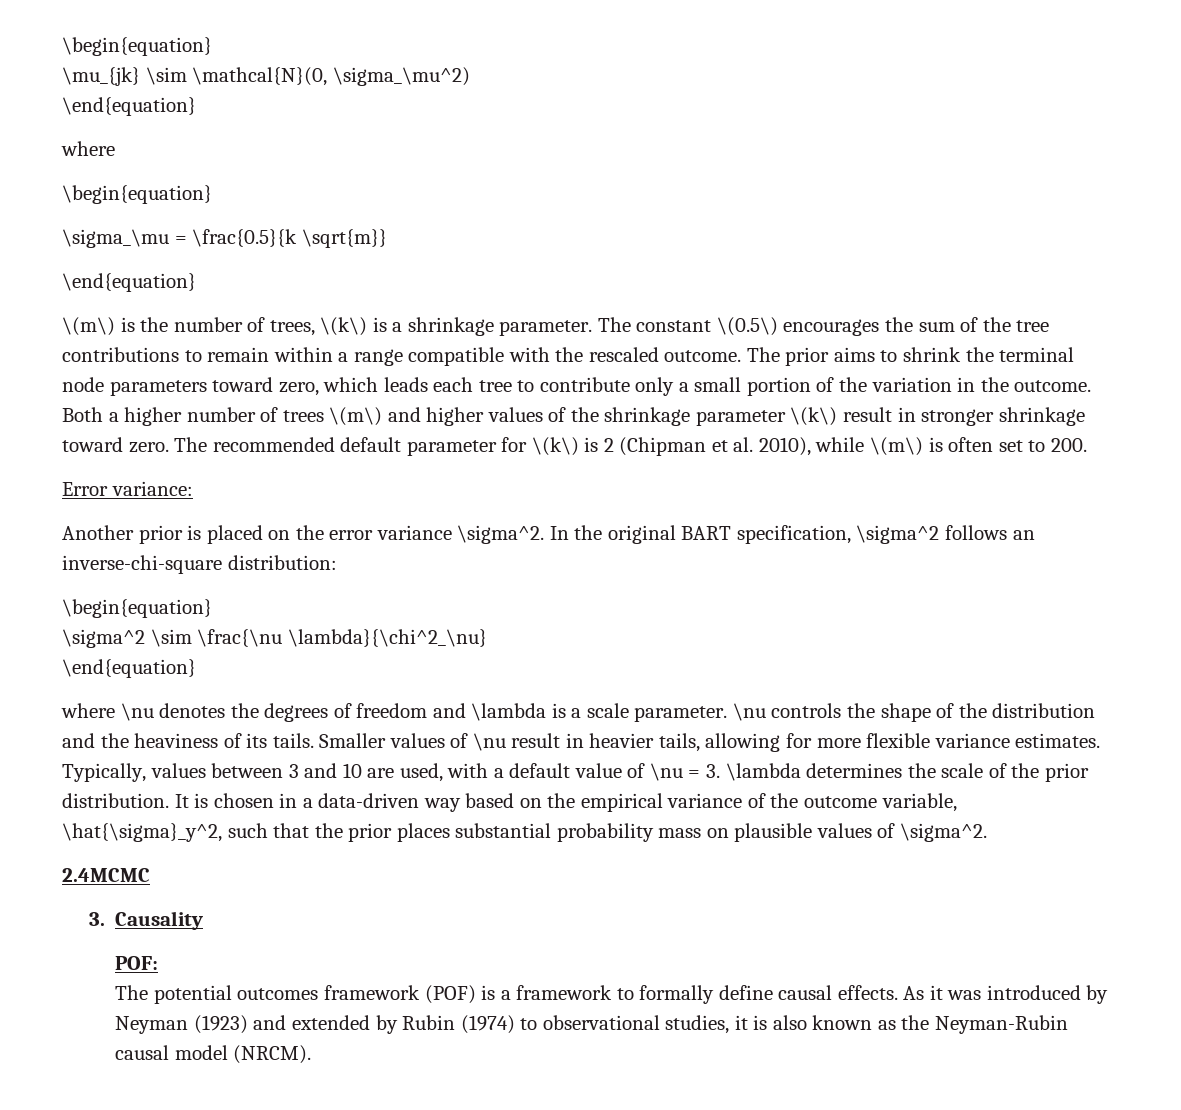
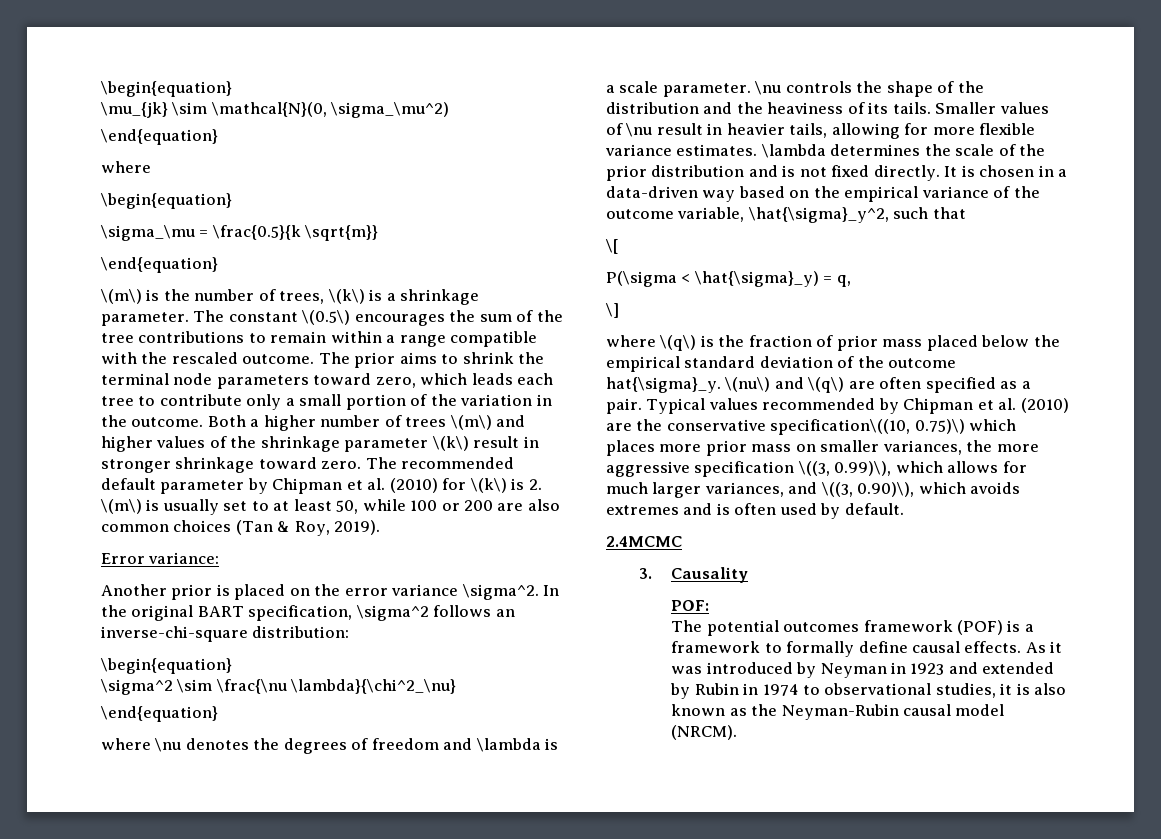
[501,437,994,456] for \(k\) is 2 (Chipman et al. 2010), while \(m\) is often -> [247,478,542,494] [100,499,219,515] by Chipman et al. (2010) for \(k\) is 2. \(m\) is usually
[1050,438,1087,452] 200. -> [273,499,560,514] [101,520,381,536] at least 50, while 100 or 200 are also common choices (Tan & Roy, 2019).
[62,763,721,782] Typically, values between 3 and 10 are used, with a default value of \nu = 3. -> (758, 150) none
[62,793,169,808] distribution. -> [651,165,940,181] distribution and is not fixed directly.
[314,823,987,842] the prior places substantial probability mass on plausible values of \sigma^2. -> [605,239,618,254] [606,271,851,287] [605,303,619,318] [606,335,1060,351] [606,356,957,372] [606,377,1031,393] [606,398,1069,414] [606,419,1017,435] [606,440,1039,456] [606,461,1027,477] [606,482,1021,498] [606,503,904,519] // \[ // P(\sigma < \hat{\sigma}_y) = q, // \] // where \(q\) is the fraction of prior mass placed below the empirical standard deviation of the outcome hat{\sigma}_y. \(nu\) and \(q\) are often specified as a pair. Typical values recommended by Chipman et al. (2010) are the conservative specification\((10, 0.75)\) which places more prior mass on smaller variances, the more aggressive specification \((3, 0.99)\), which allows for much larger variances, and \((3, 0.90)\), which avoids extremes and is often used by default.
[193,1015,248,1034] (1923) -> [890,662,945,675] in 1923
[460,1015,515,1034] (1974) -> [743,683,799,696] in 1974

